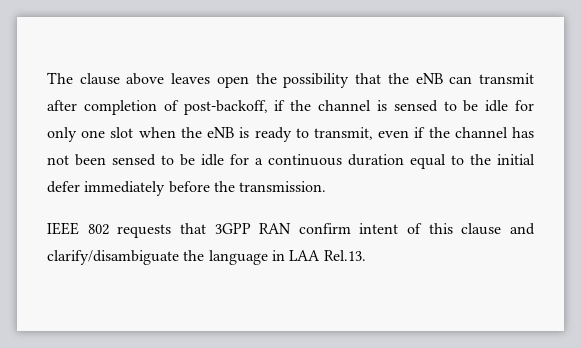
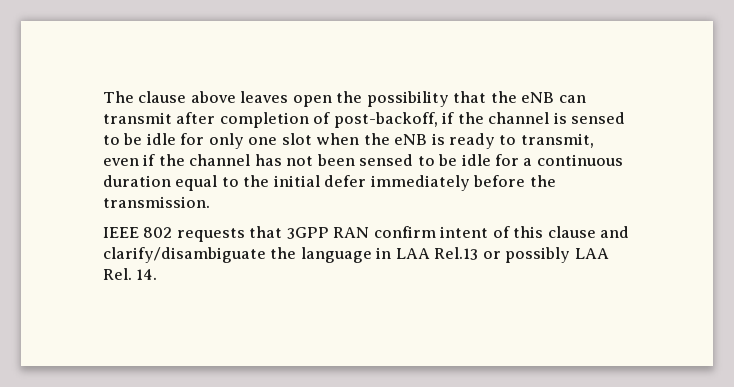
[323,250,366,261] Rel.13. -> [434,247,609,263] [103,268,158,280] Rel.13 or possibly LAA Rel. 14.

